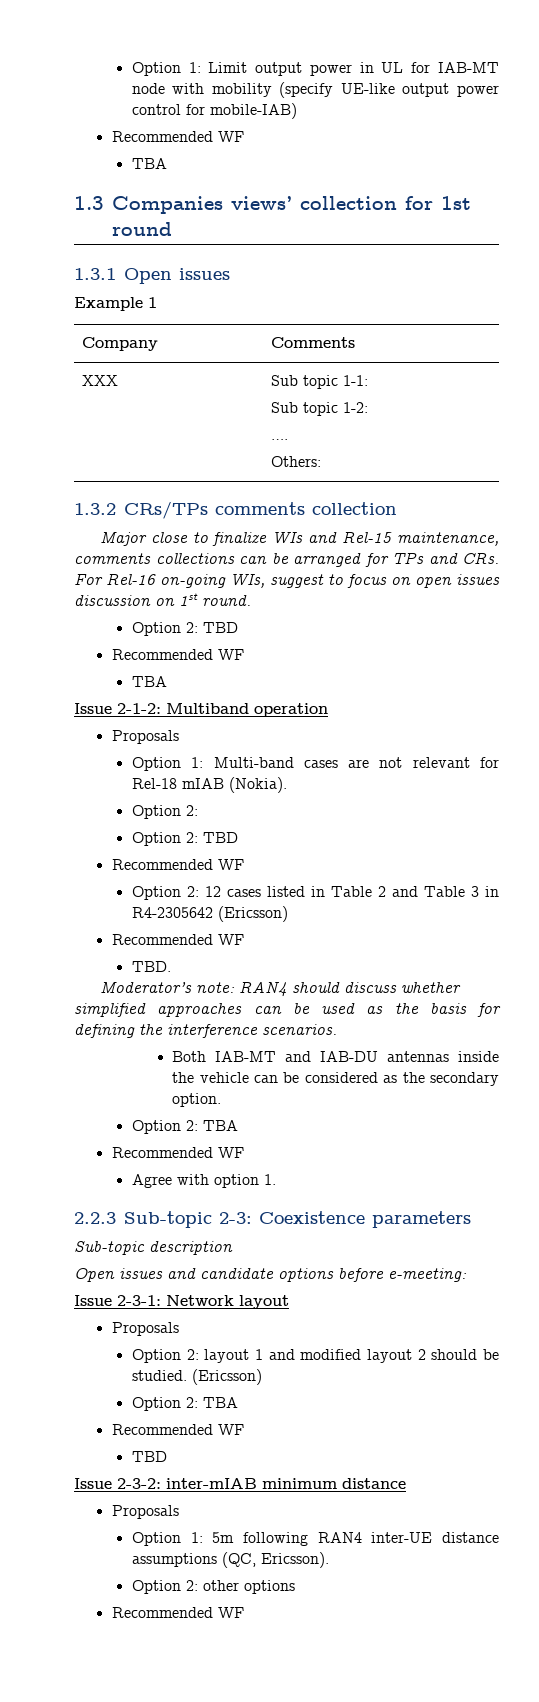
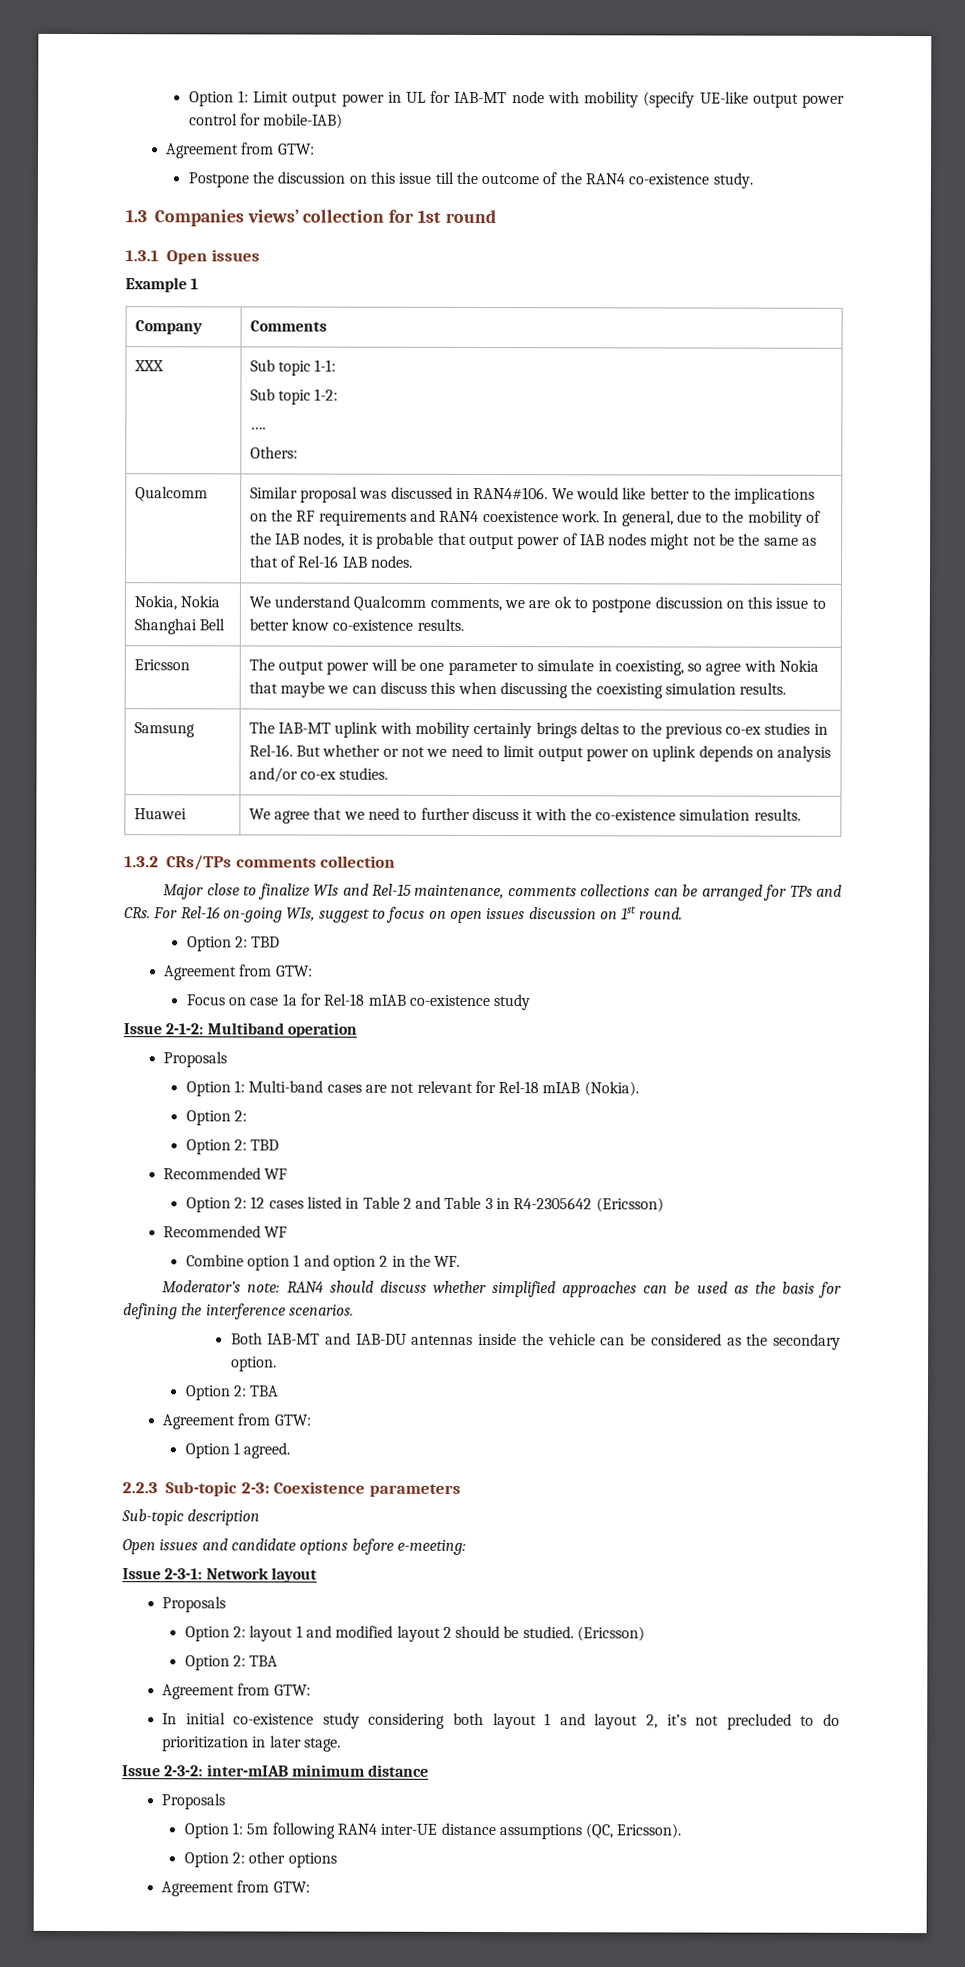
[111,131,244,142] [131,158,167,169] Recommended WF // TBA -> [166,142,315,159] [187,171,753,189] Agreement from GTW: // Postpone the discussion on this issue till the outcome of the RAN4 co-existence study.
(321, 461) none -> [134,486,208,502] [249,486,816,504] [249,509,822,527] [249,532,818,550] [249,555,413,568] [133,595,220,611] [133,618,225,635] [248,595,826,613] [248,618,464,631] [133,659,190,671] [248,658,820,676] [248,681,787,699] [133,722,195,738] [248,721,828,739] [248,744,832,762] [248,767,389,783] [133,808,187,820] [248,807,801,824] // Qualcomm | Similar proposal was discussed in RAN4#106. We would like better to the implications on the RF requirements and RAN4 coexistence work. In general, due to the mobility of the IAB nodes, it is probable that output power of IAB nodes might not be the same as that of Rel-16 IAB nodes. // Nokia, Nokia Shanghai Bell | We understand Qualcomm comments, we are ok to postpone discussion on this issue to better know co-existence results. // Ericsson | The output power will be one parameter to simulate in coexisting, so agree with Nokia that maybe we can discuss this when discussing the coexisting simulation results. // Samsung | The IAB-MT uplink with mobility certainly brings deltas to the previous co-ex studies in Rel-16. But whether or not we need to limit output power on uplink depends on analysis and/or co-ex studies. // Huawei | We agree that we need to further discuss it with the co-existence simulation results.
[111,649,244,660] [131,676,167,687] Recommended WF // TBA -> [164,964,313,981] [185,993,531,1011] Agreement from GTW: // Focus on case 1a for Rel-18 mIAB co-existence study
[131,961,171,972] TBD. -> [185,1254,461,1271] Combine option 1 and option 2 in the WF.
[111,1147,244,1158] [131,1174,276,1188] Recommended WF // Agree with option 1. -> [162,1413,311,1430] [184,1442,291,1459] Agreement from GTW: // Option 1 agreed.
[111,1424,244,1435] [131,1451,167,1462] Recommended WF // TBD -> [162,1683,311,1700] [162,1712,840,1730] [162,1735,342,1752] Agreement from GTW: // In initial co-existence study considering both layout 1 and layout 2, it’s not precluded to do prioritization in later stage.
[111,1607,244,1618] Recommended WF -> [161,1880,310,1897] Agreement from GTW:

